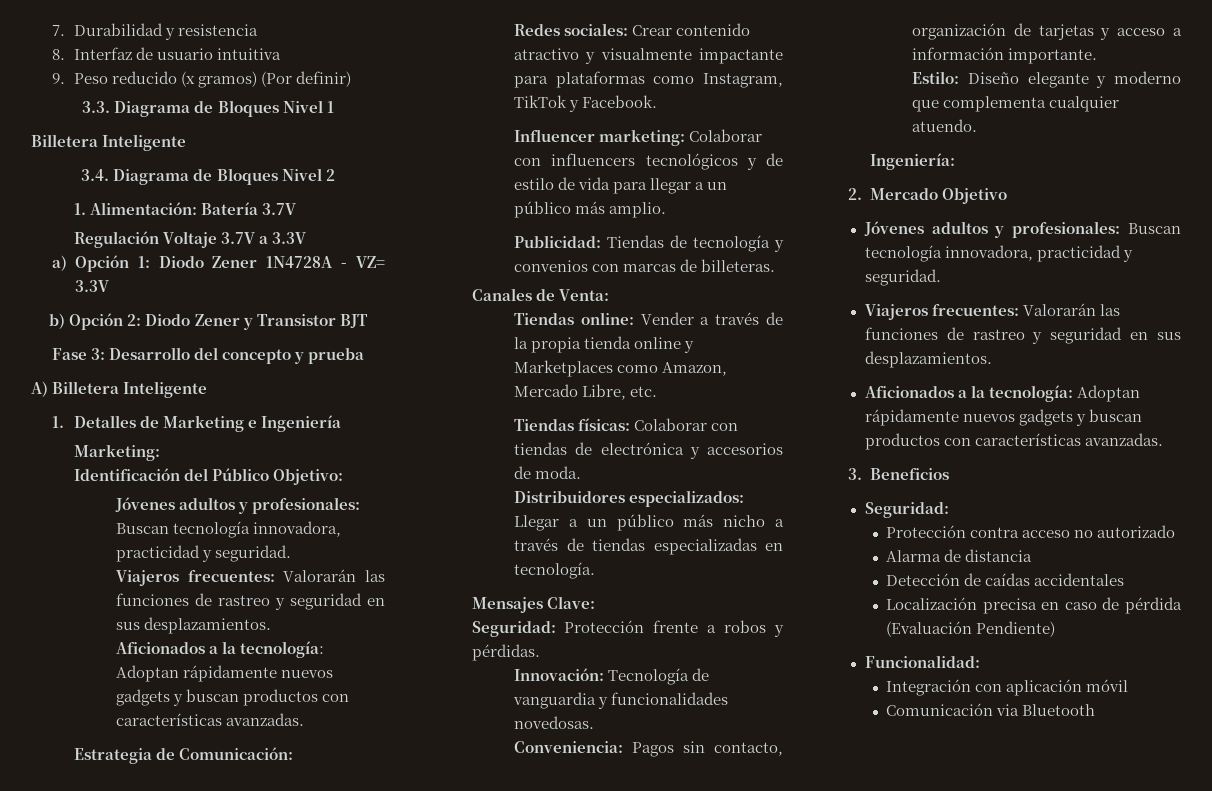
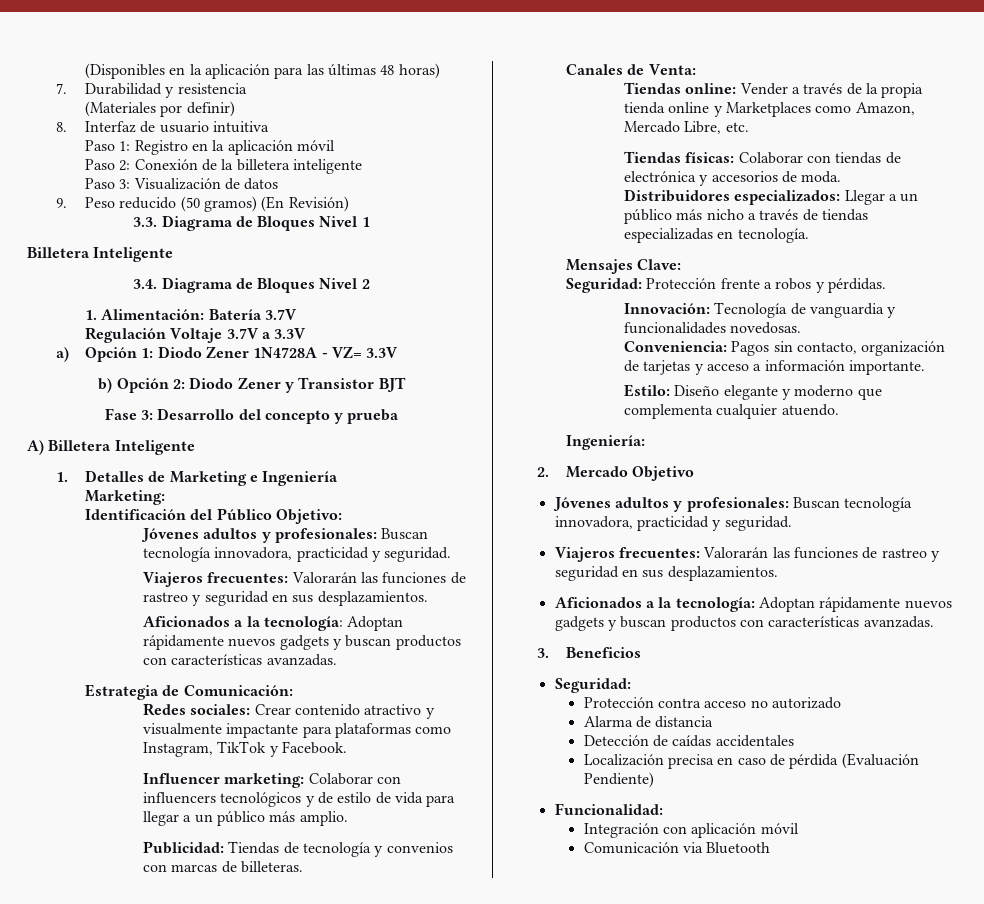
(52, 30) none -> [85,63,440,79] (Disponibles en la aplicación para las últimas 48 horas) //
(258, 30) none -> [85,101,235,117] // (Materiales por definir)
(281, 54) none -> [85,140,335,155] [85,159,362,174] [85,178,279,190] // Paso 1: Registro en la aplicación móvil // Paso 2: Conexión de la billetera inteligente // Paso 3: Visualización de datos
[180,71,351,88] (x gramos) (Por definir) -> [180,196,349,212] (50 gramos) (En Revisión)

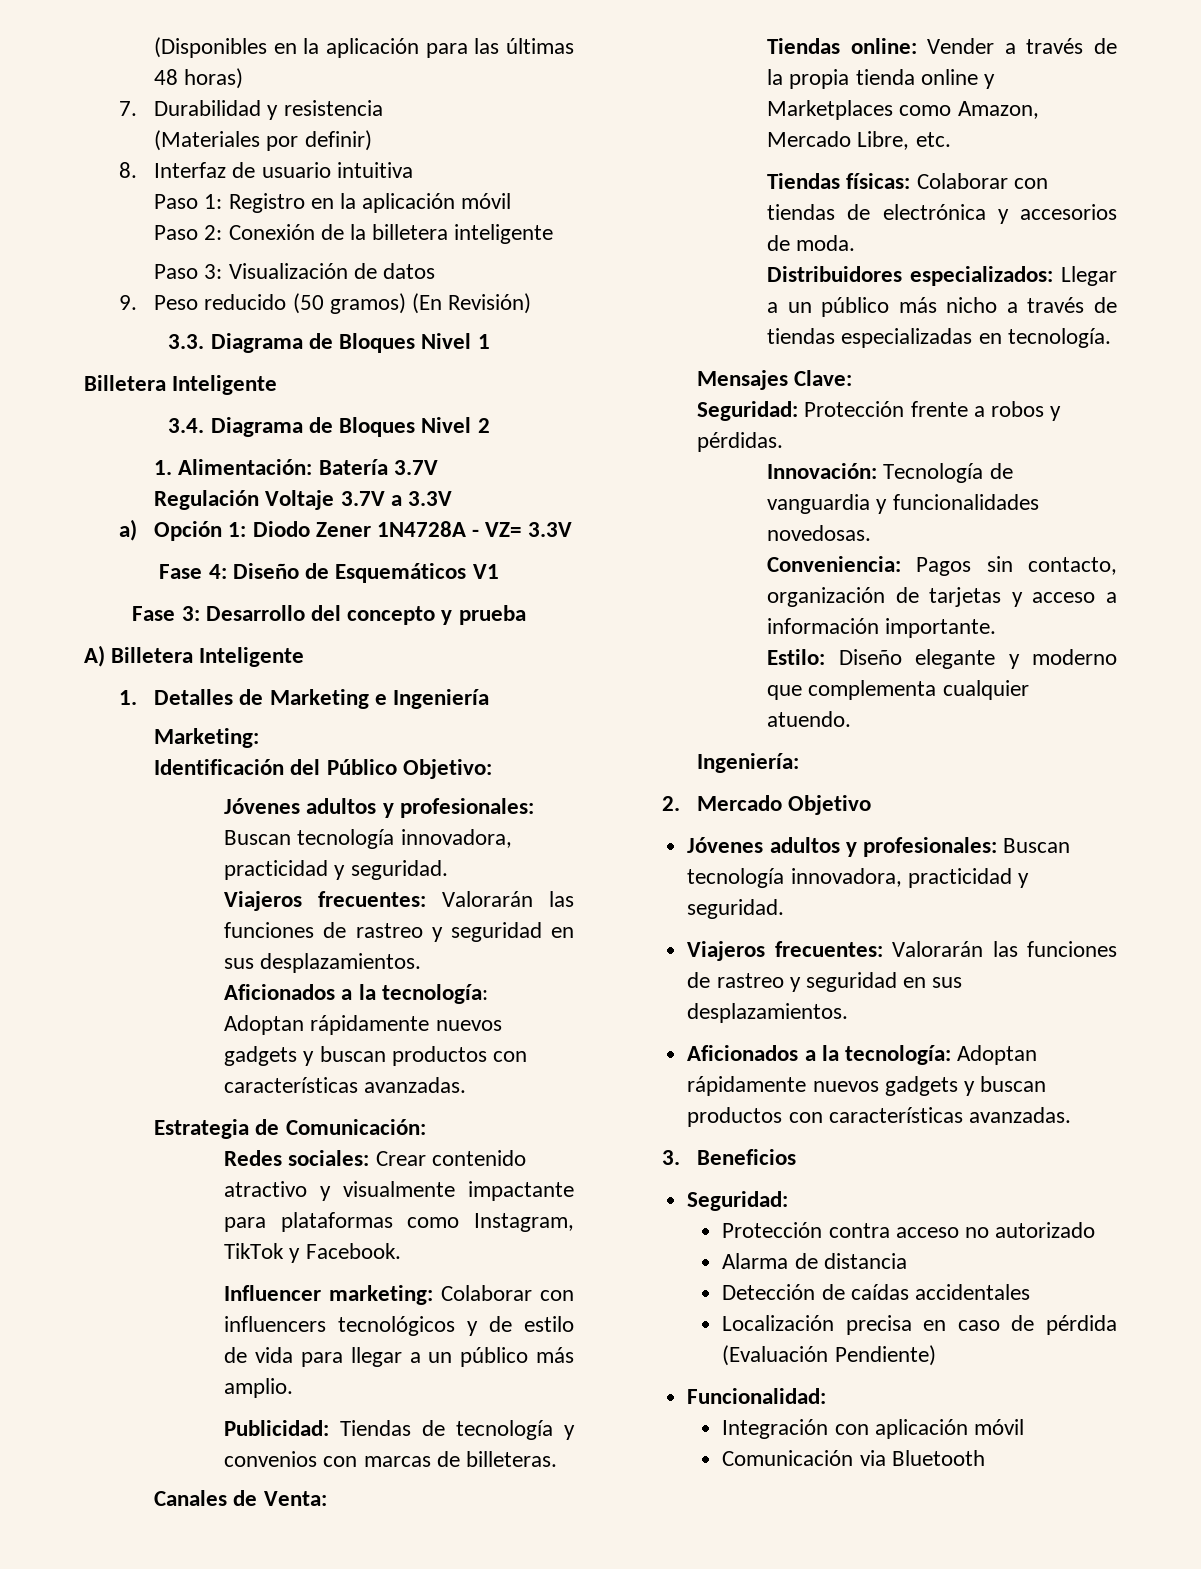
[98,377,406,393] b) Opción 2: Diodo Zener y Transistor BJT -> [159,563,499,583] Fase 4: Diseño de Esquemáticos V1

